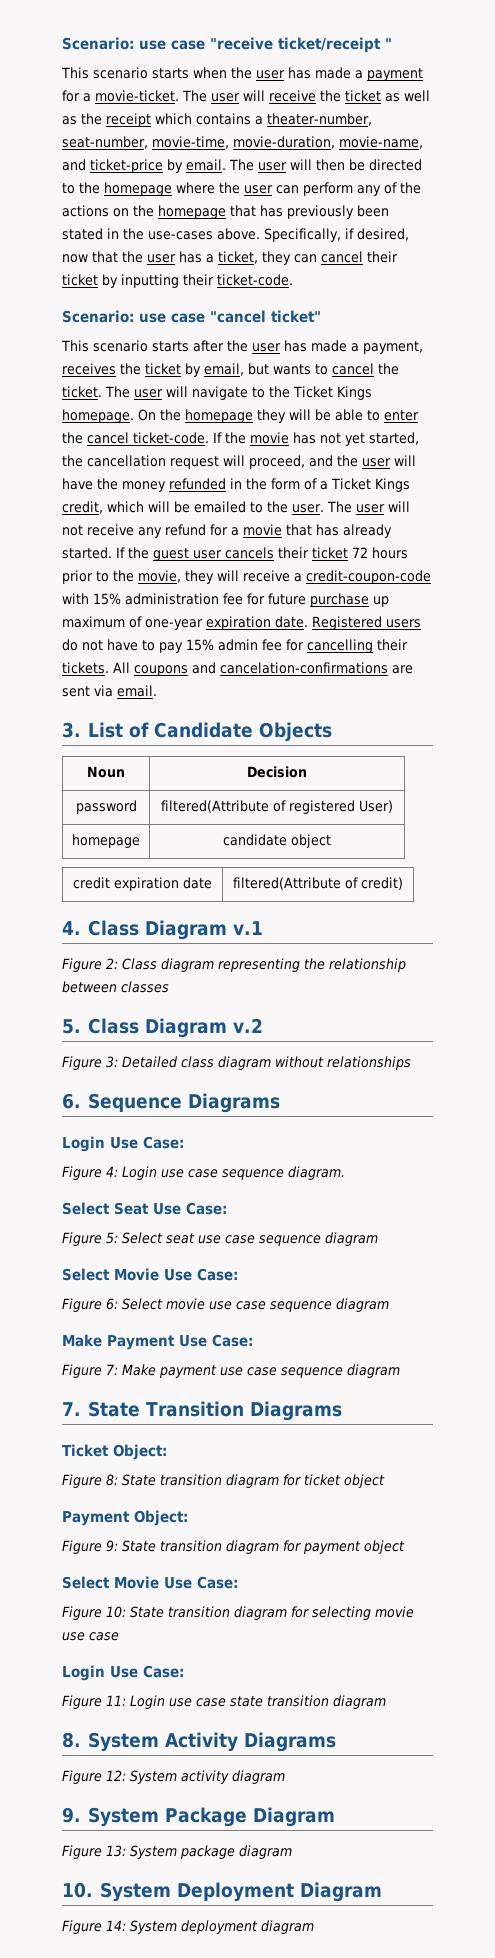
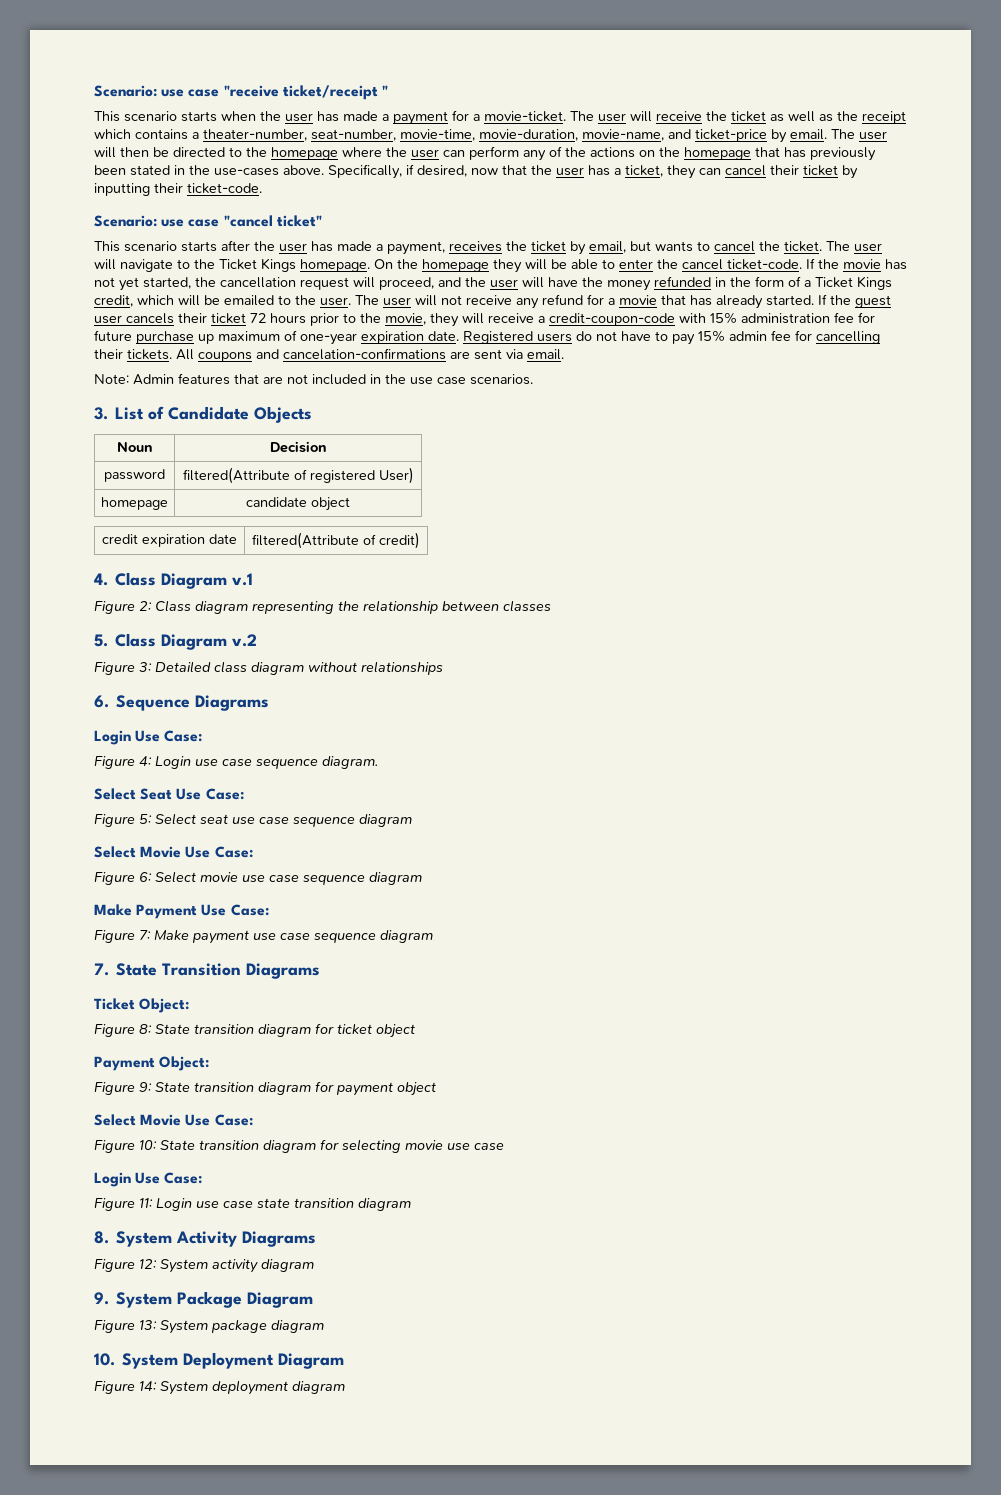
(157, 691) none -> [94,373,533,385] // Note: Admin features that are not included in the use case scenarios.

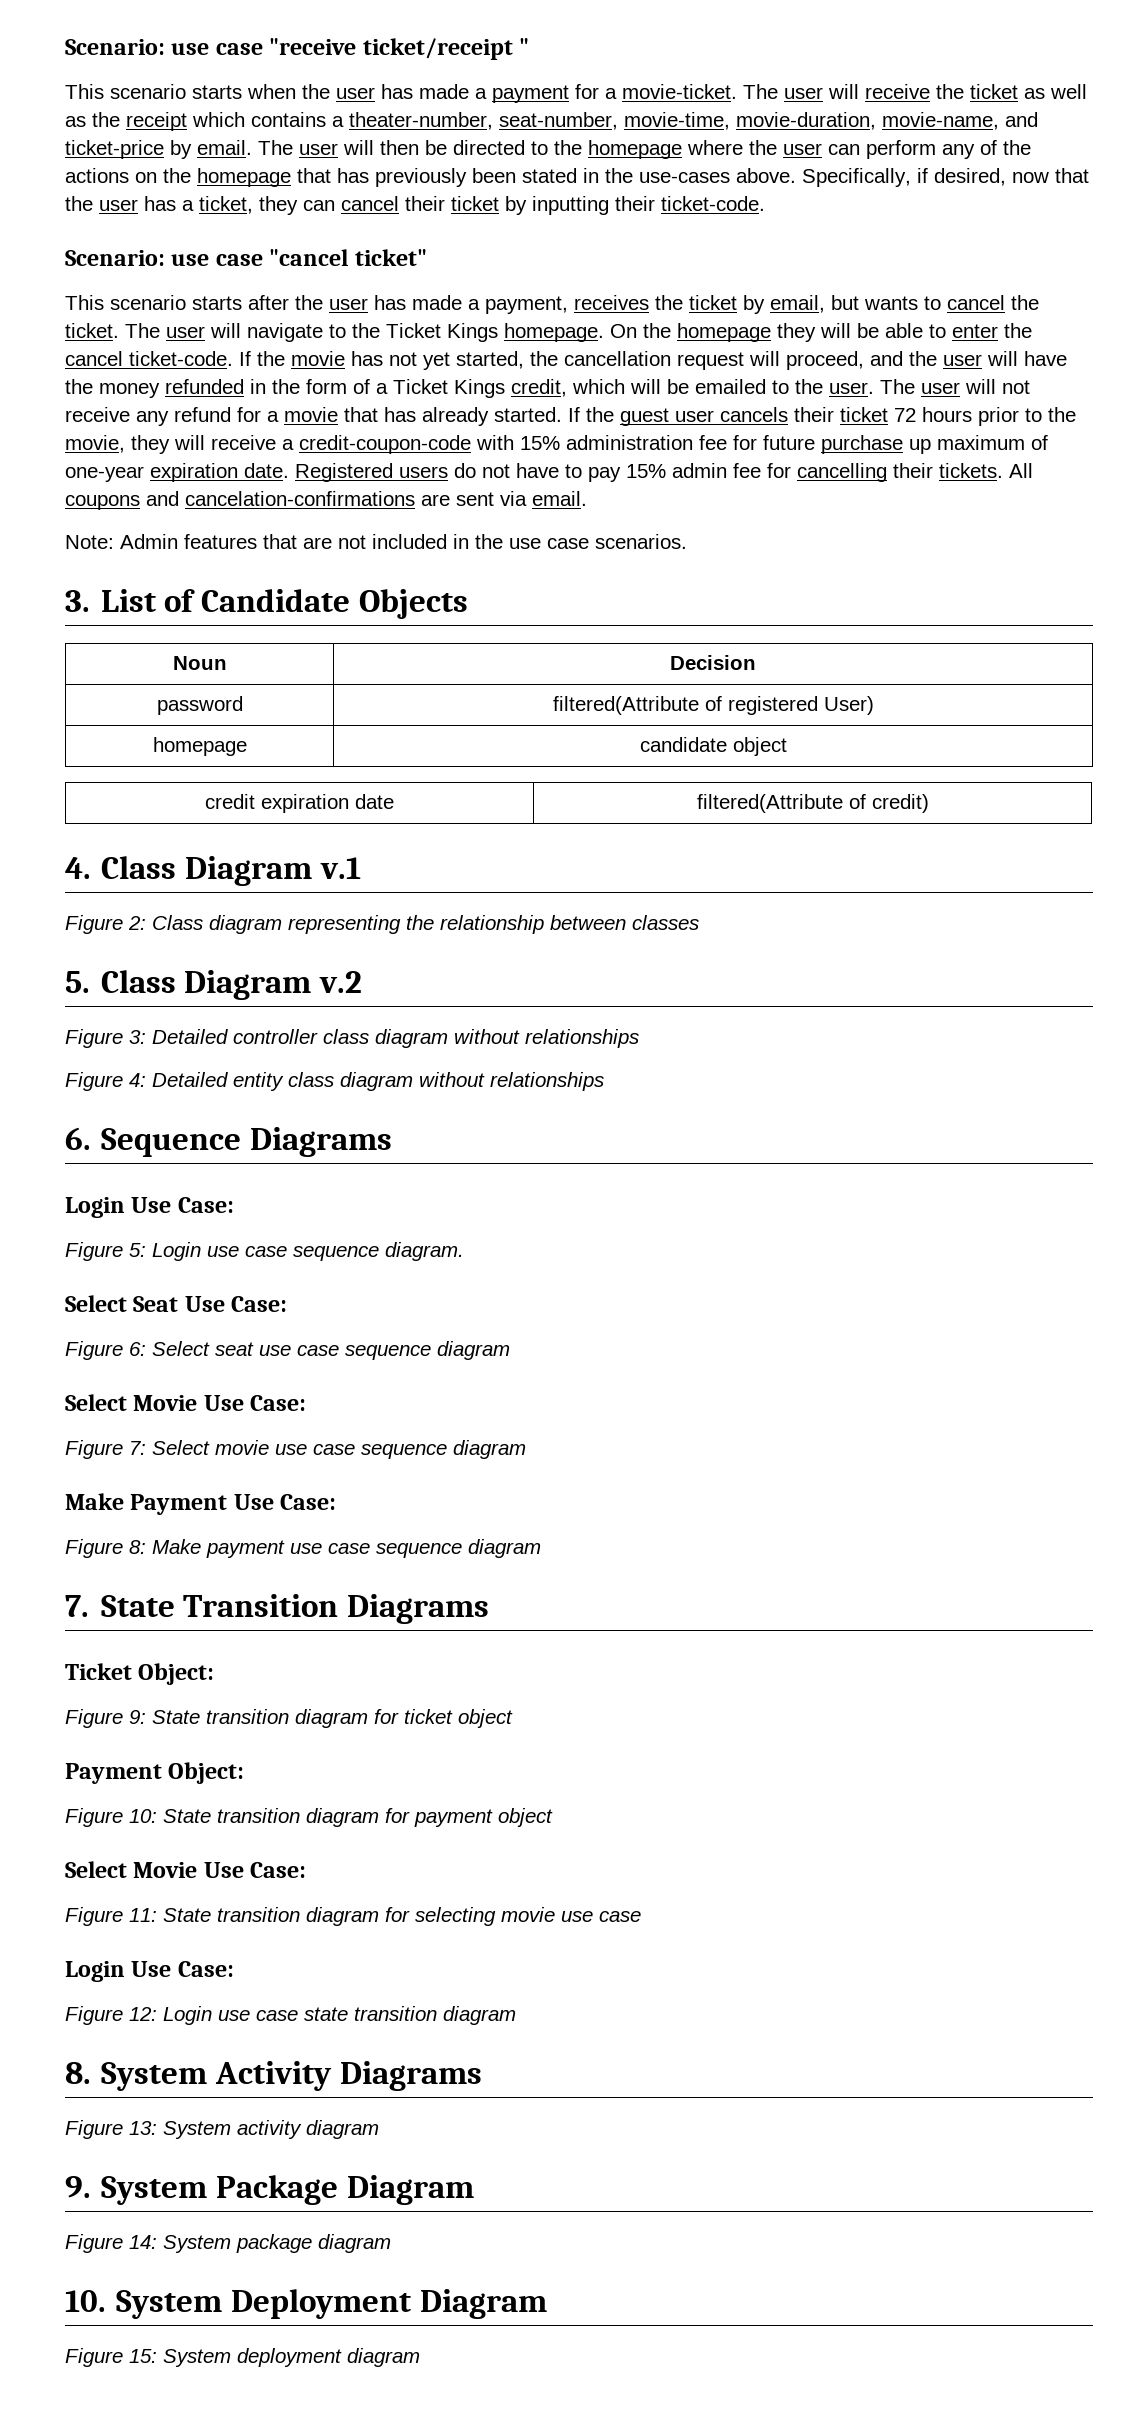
(211, 667) none -> [233,1029,639,1048] [65,1072,284,1091] controller class diagram without relationships // Figure 4: Detailed entity
[139,756,152,766] 4: -> [129,1243,146,1257] 5:
[139,814,152,824] 5: -> [129,1342,146,1356] 6:
[139,872,152,882] 6: -> [129,1441,146,1455] 7:
[139,930,151,940] 7: -> [129,1540,146,1554] 8:
[139,1024,152,1034] 8: -> [129,1710,146,1724] 9:
[139,1082,152,1092] 9: -> [129,1809,157,1823] 10:
[139,1140,157,1150] 10: -> [129,1908,157,1922] 11:
[139,1198,153,1208] 11: -> [129,2007,157,2021] 12:
[139,1259,157,1269] 12: -> [129,2121,157,2135] 13:
[139,1320,157,1330] 13: -> [129,2235,157,2249] 14:
[139,1381,157,1391] 14: -> [129,2349,157,2363] 15:

